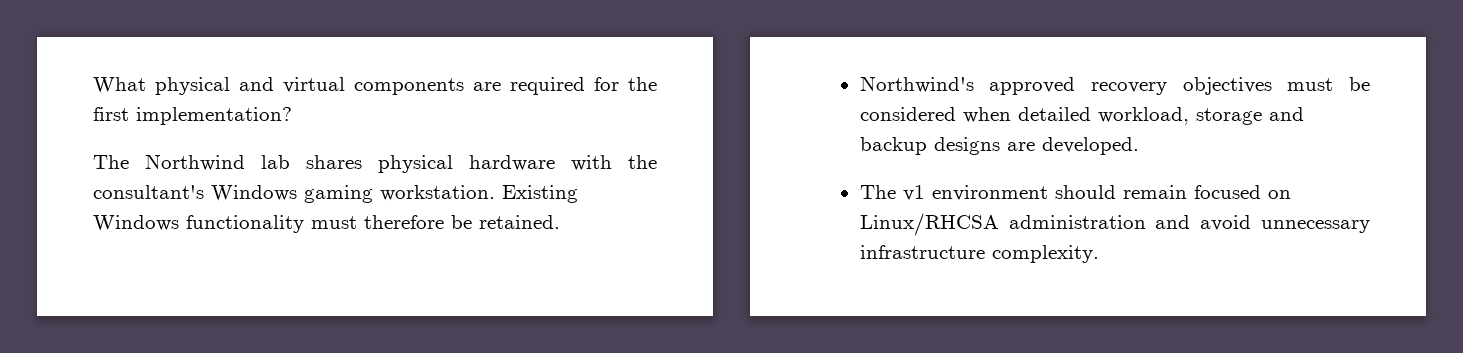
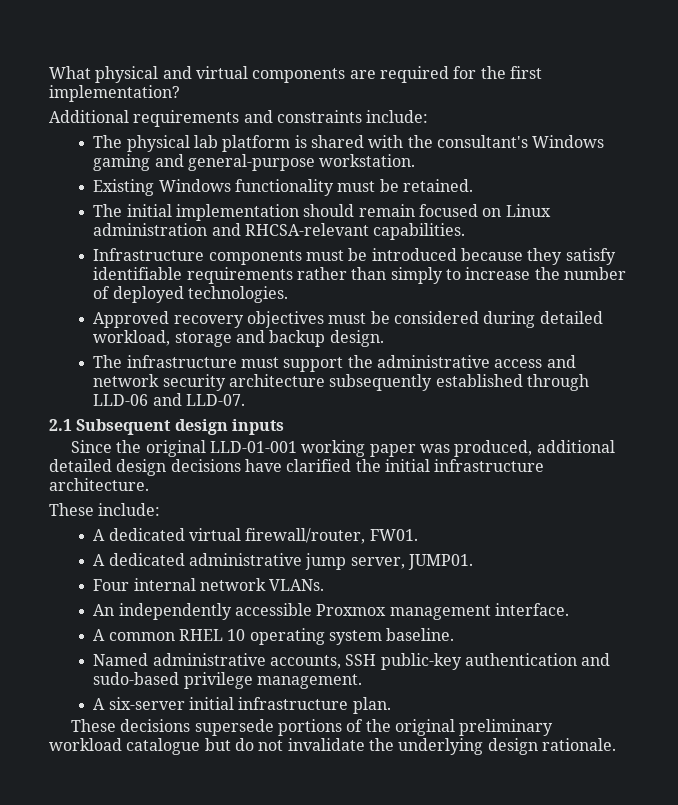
[93,154,555,173] The Northwind lab shares physical hardware -> [49,110,429,127] [93,135,364,152] Additional requirements and constraints include: // The physical lab platform is shared
(373, 194) none -> [154,154,316,171] and general-purpose
(495, 193) none -> (416, 160) //
[364,215,444,229] therefore -> (376, 186) none
[859,76,1076,95] Northwind's approved -> [93,204,551,221] [93,223,466,240] [93,248,616,265] [93,267,626,284] [93,286,289,303] [93,311,170,328] The initial implementation should remain focused on Linux administration and RHCSA-relevant capabilities. // Infrastructure components must be introduced because they satisfy identifiable requirements rather than simply to increase the number of deployed technologies. // Approved
[962,107,1011,123] when -> [483,311,536,328] during
[933,137,1139,155] [859,185,1291,201] [859,213,1370,236] [859,245,1099,263] designs are developed. // The v1 environment should remain focused on Linux/RHCSA administration and avoid unnecessary infrastructure complexity. -> [329,330,384,347] [93,355,576,372] [93,374,589,391] [93,393,246,406] [49,419,284,435] [71,440,615,457] [49,459,545,476] [49,478,149,491] [49,503,161,516] [93,528,418,544] [93,553,473,570] [93,578,325,591] [93,603,569,620] [93,628,455,645] [93,653,611,670] [93,672,363,689] [93,697,391,714] [71,719,554,736] [49,738,616,755] design. // The infrastructure must support the administrative access and network security architecture subsequently established through LLD-06 and LLD-07. // 2.1 Subsequent design inputs // Since the original LLD-01-001 working paper was produced, additional detailed design decisions have clarified the initial infrastructure architecture. // These include: // A dedicated virtual firewall/router, FW01. // A dedicated administrative jump server, JUMP01. // Four internal network VLANs. // An independently accessible Proxmox management interface. // A common RHEL 10 operating system baseline. // Named administrative accounts, SSH public-key authentication and sudo-based privilege management. // A six-server initial infrastructure plan. // These decisions supersede portions of the original preliminary workload catalogue but do not invalidate the underlying design rationale.

